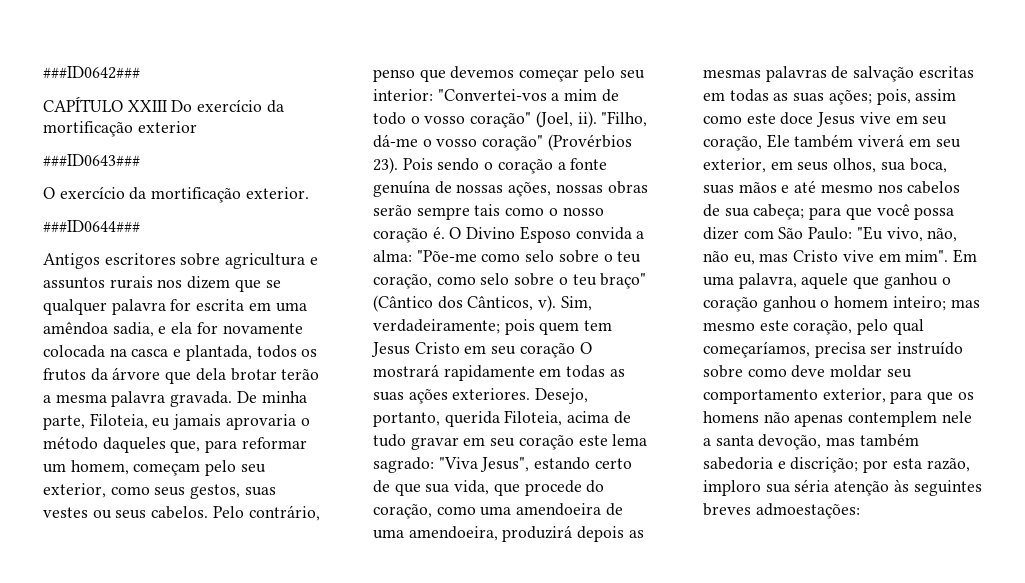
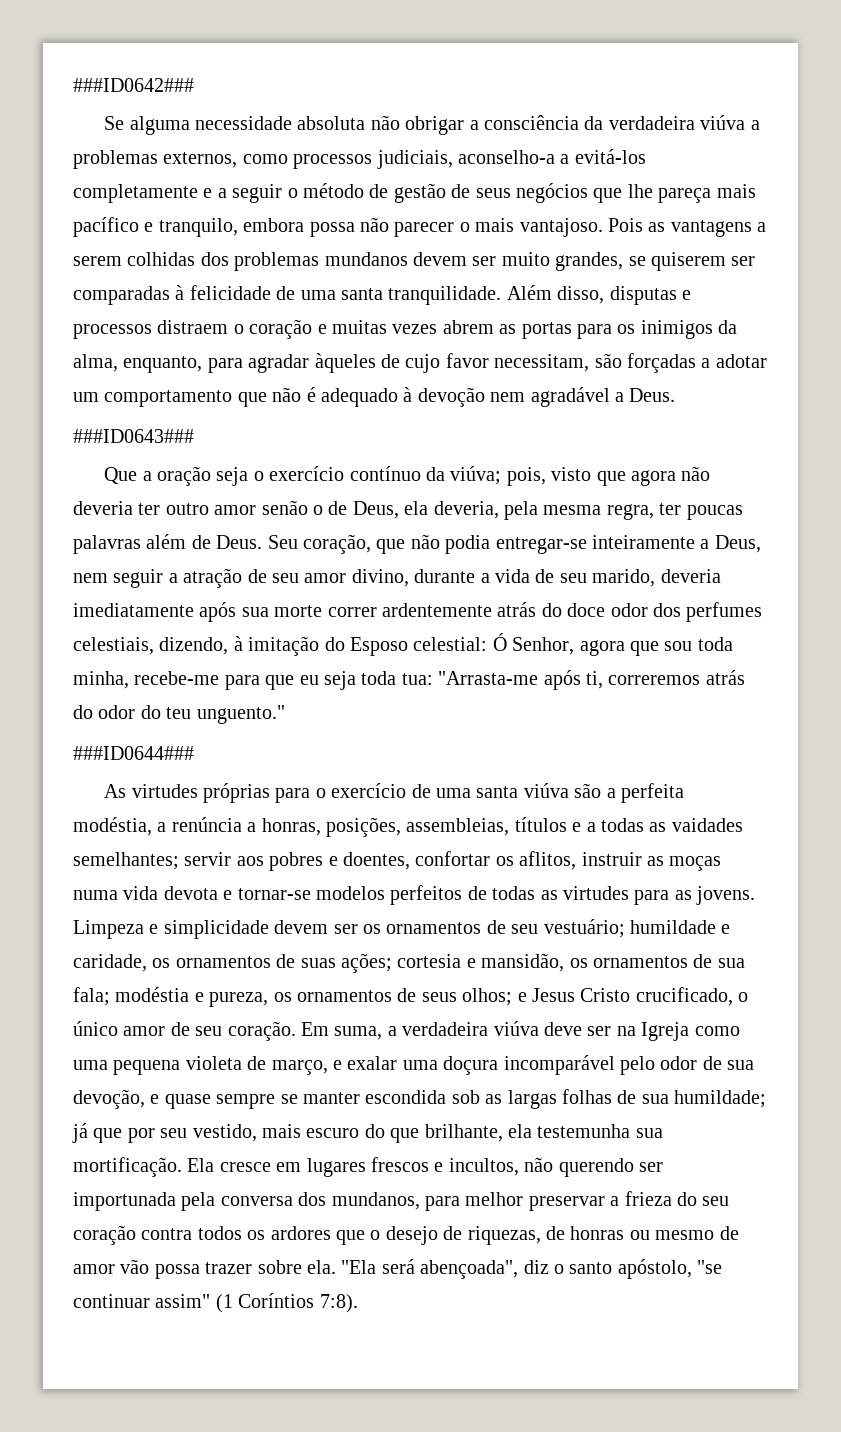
[43,96,284,113] [43,121,197,137] [43,154,140,167] [43,186,309,203] [43,220,140,233] [43,253,318,269] [43,276,281,292] [43,299,307,315] [43,322,303,337] [43,345,318,361] [43,367,320,384] [43,391,307,407] [43,413,310,430] [43,436,307,453] [43,460,266,476] [43,483,276,499] [43,505,320,521] [373,66,645,82] [373,89,619,102] [373,111,648,128] [373,134,632,151] [373,157,608,174] [373,180,648,197] [373,204,604,220] [373,226,645,243] [373,250,642,263] [373,273,647,289] [373,295,592,312] [373,319,613,335] [371,342,592,358] [373,364,625,381] [373,388,589,404] [373,410,631,427] [373,434,648,450] [373,457,632,473] [373,480,605,496] [373,503,623,519] [373,525,644,542] [703,66,974,82] [703,89,957,105] [703,112,948,127] [703,134,961,151] [703,158,947,173] [703,180,961,194] [703,204,955,220] [703,226,958,242] [703,249,978,265] [703,273,951,289] [703,296,980,312] [703,319,924,335] [703,341,964,358] [703,365,912,378] [703,388,974,404] [703,411,972,427] [703,433,919,450] [703,457,970,473] [703,479,982,496] [703,503,860,519] CAPÍTULO XXIII Do exercício da mortificação exterior // ###ID0643### // O exercício da mortificação exterior. // ###ID0644### // Antigos escritores sobre agricultura e assuntos rurais nos dizem que se qualquer palavra for escrita em uma amêndoa sadia, e ela for novamente colocada na casca e plantada, todos os frutos da árvore que dela brotar terão a mesma palavra gravada. De minha parte, Filoteia, eu jamais aprovaria o método daqueles que, para reformar um homem, começam pelo seu exterior, como seus gestos, suas vestes ou seus cabelos. Pelo contrário, penso que devemos começar pelo seu interior: "Convertei-vos a mim de todo o vosso coração" (Joel, ii). "Filho, dá-me o vosso coração" (Provérbios 23). Pois sendo o coração a fonte genuína de nossas ações, nossas obras serão sempre tais como o nosso coração é. O Divino Esposo convida a alma: "Põe-me como selo sobre o teu coração, como selo sobre o teu braço" (Cântico dos Cânticos, v). Sim, verdadeiramente; pois quem tem Jesus Cristo em seu coração O mostrará rapidamente em todas as suas ações exteriores. Desejo, portanto, querida Filoteia, acima de tudo gravar em seu coração este lema sagrado: "Viva Jesus", estando certo de que sua vida, que procede do coração, como uma amendoeira de uma amendoeira, produzirá depois as mesmas palavras de salvação escritas em todas as suas ações; pois, assim como este doce Jesus vive em seu coração, Ele também viverá em seu exterior, em seus olhos, sua boca, suas mãos e até mesmo nos cabelos de sua cabeça; para que você possa dizer com São Paulo: "Eu vivo, não, não eu, mas Cristo vive em mim". Em uma palavra, aquele que ganhou o coração ganhou o homem inteiro; mas mesmo este coração, pelo qual começaríamos, precisa ser instruído sobre como deve moldar seu comportamento exterior, para que os homens não apenas contemplem nele a santa devoção, mas também sabedoria e discrição; por esta razão, imploro sua séria atenção às seguintes breves admoestações: -> [104,115,760,135] [73,149,646,169] [73,183,756,203] [73,217,767,237] [73,252,756,271] [73,285,691,305] [73,319,738,339] [73,353,767,373] [73,387,676,407] [73,429,194,443] [104,466,711,486] [73,500,743,520] [73,534,761,554] [73,568,721,588] [73,602,763,622] [73,633,733,656] [73,670,745,690] [73,705,285,724] [73,746,194,760] [104,783,685,803] [73,817,743,837] [73,851,722,871] [73,885,756,905] [73,919,731,939] [73,953,745,973] [73,987,749,1007] [73,1021,740,1041] [73,1055,755,1075] [73,1089,767,1109] [72,1123,663,1143] [73,1157,663,1177] [73,1191,730,1211] [73,1225,739,1245] [73,1259,723,1279] [73,1293,358,1313] Se alguma necessidade absoluta não obrigar a consciência da verdadeira viúva a problemas externos, como processos judiciais, aconselho-a a evitá-los completamente e a seguir o método de gestão de seus negócios que lhe pareça mais pacífico e tranquilo, embora possa não parecer o mais vantajoso. Pois as vantagens a serem colhidas dos problemas mundanos devem ser muito grandes, se quiserem ser comparadas à felicidade de uma santa tranquilidade. Além disso, disputas e processos distraem o coração e muitas vezes abrem as portas para os inimigos da alma, enquanto, para agradar àqueles de cujo favor necessitam, são forçadas a adotar um comportamento que não é adequado à devoção nem agradável a Deus. // ###ID0643### // Que a oração seja o exercício contínuo da viúva; pois, visto que agora não deveria ter outro amor senão o de Deus, ela deveria, pela mesma regra, ter poucas palavras além de Deus. Seu coração, que não podia entregar-se inteiramente a Deus, nem seguir a atração de seu amor divino, durante a vida de seu marido, deveria imediatamente após sua morte correr ardentemente atrás do doce odor dos perfumes celestiais, dizendo, à imitação do Esposo celestial: Ó Senhor, agora que sou toda minha, recebe-me para que eu seja toda tua: "Arrasta-me após ti, correremos atrás do odor do teu unguento." // ###ID0644### // As virtudes próprias para o exercício de uma santa viúva são a perfeita modéstia, a renúncia a honras, posições, assembleias, títulos e a todas as vaidades semelhantes; servir aos pobres e doentes, confortar os aflitos, instruir as moças numa vida devota e tornar-se modelos perfeitos de todas as virtudes para as jovens. Limpeza e simplicidade devem ser os ornamentos de seu vestuário; humildade e caridade, os ornamentos de suas ações; cortesia e mansidão, os ornamentos de sua fala; modéstia e pureza, os ornamentos de seus olhos; e Jesus Cristo crucificado, o único amor de seu coração. Em suma, a verdadeira viúva deve ser na Igreja como uma pequena violeta de março, e exalar uma doçura incomparável pelo odor de sua devoção, e quase sempre se manter escondida sob as largas folhas de sua humildade; já que por seu vestido, mais escuro do que brilhante, ela testemunha sua mortificação. Ela cresce em lugares frescos e incultos, não querendo ser importunada pela conversa dos mundanos, para melhor preservar a frieza do seu coração contra todos os ardores que o desejo de riquezas, de honras ou mesmo de amor vão possa trazer sobre ela. "Ela será abençoada", diz o santo apóstolo, "se continuar assim" (1 Coríntios 7:8).

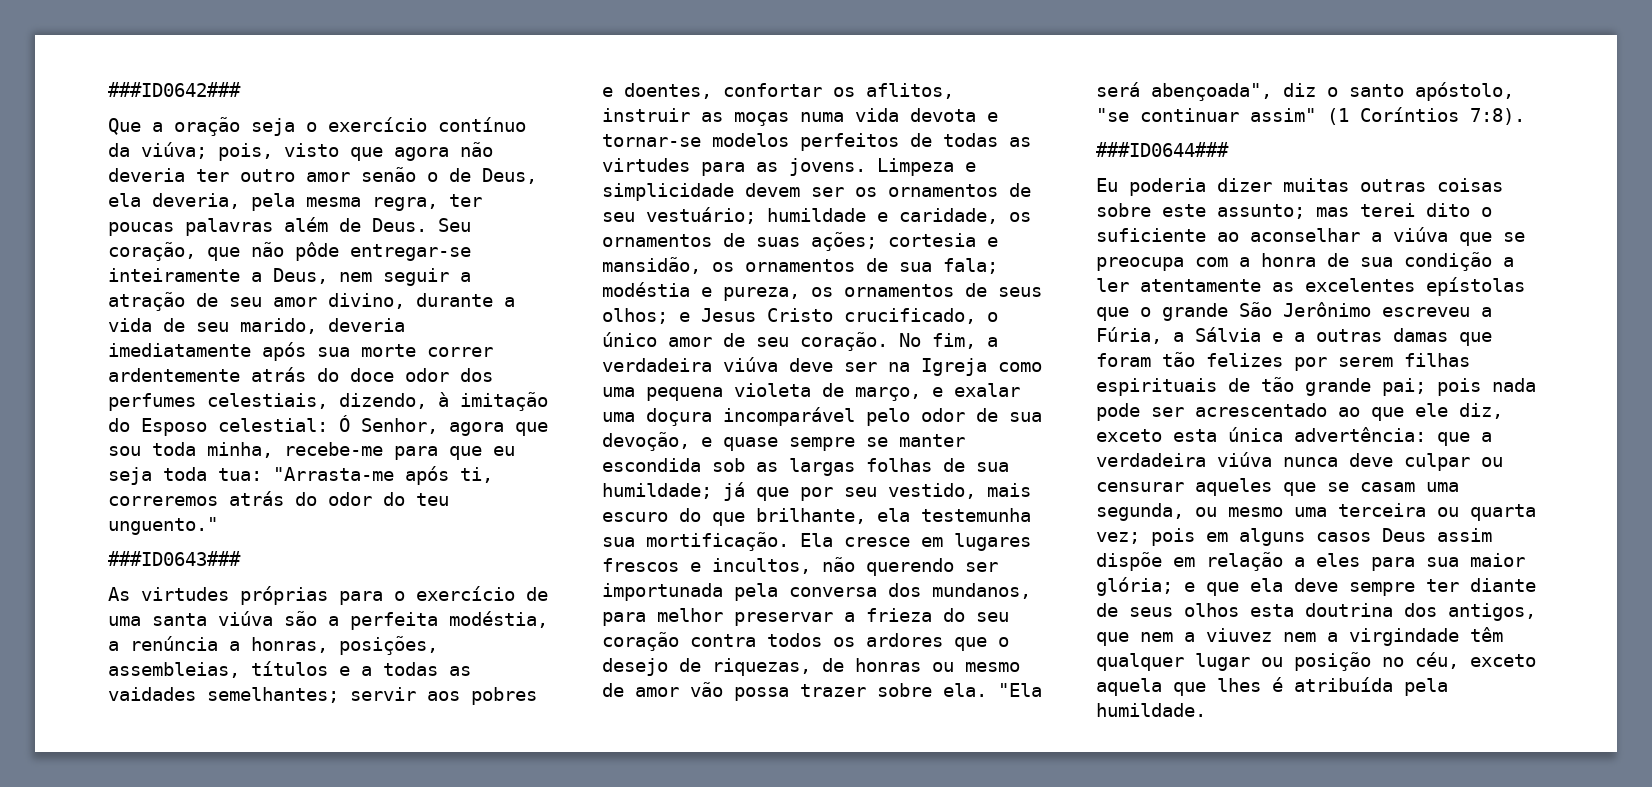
[104,115,760,135] [73,149,646,169] [73,183,756,203] [73,217,767,237] [73,252,756,271] [73,285,691,305] [73,319,738,339] [73,353,767,373] [73,387,676,407] [73,429,194,443] // Se alguma necessidade absoluta não obrigar a consciência da verdadeira viúva a problemas externos, como processos judiciais, aconselho-a a evitá-los completamente e a seguir o método de gestão de seus negócios que lhe pareça mais pacífico e tranquilo, embora possa não parecer o mais vantajoso. Pois as vantagens a serem colhidas dos problemas mundanos devem ser muito grandes, se quiserem ser comparadas à felicidade de uma santa tranquilidade. Além disso, disputas e processos distraem o coração e muitas vezes abrem as portas para os inimigos da alma, enquanto, para agradar àqueles de cujo favor necessitam, são forçadas a adotar um comportamento que não é adequado à devoção nem agradável a Deus. // ###ID0643### -> (241, 89) none
[445,535,491,554] podia -> [295,242,339,261] pôde
[73,746,194,760] ###ID0644### -> [108,551,241,566] ###ID0643###
[301,1022,383,1040] Em suma, -> [899,333,976,349] No fim,
(358, 1303) none -> [1096,142,1229,157] [1096,178,1503,196] [1096,203,1492,219] [1096,227,1525,246] [1096,252,1514,271] [1096,277,1525,296] [1096,302,1492,321] [1096,327,1492,346] [1096,352,1470,371] [1096,377,1536,396] [1096,403,1503,421] [1096,427,1492,446] [1096,452,1503,471] [1096,478,1459,496] [1096,503,1536,521] [1096,528,1492,546] [1096,552,1525,571] [1096,577,1536,596] [1096,603,1536,621] [1096,627,1503,646] [1096,652,1536,671] [1096,677,1448,696] [1096,703,1206,717] // ###ID0644### // Eu poderia dizer muitas outras coisas sobre este assunto; mas terei dito o suficiente ao aconselhar a viúva que se preocupa com a honra de sua condição a ler atentamente as excelentes epístolas que o grande São Jerônimo escreveu a Fúria, a Sálvia e a outras damas que foram tão felizes por serem filhas espirituais de tão grande pai; pois nada pode ser acrescentado ao que ele diz, exceto esta única advertência: que a verdadeira viúva nunca deve culpar ou censurar aqueles que se casam uma segunda, ou mesmo uma terceira ou quarta vez; pois em alguns casos Deus assim dispõe em relação a eles para sua maior glória; e que ela deve sempre ter diante de seus olhos esta doutrina dos antigos, que nem a viuvez nem a virgindade têm qualquer lugar ou posição no céu, exceto aquela que lhes é atribuída pela humildade.

